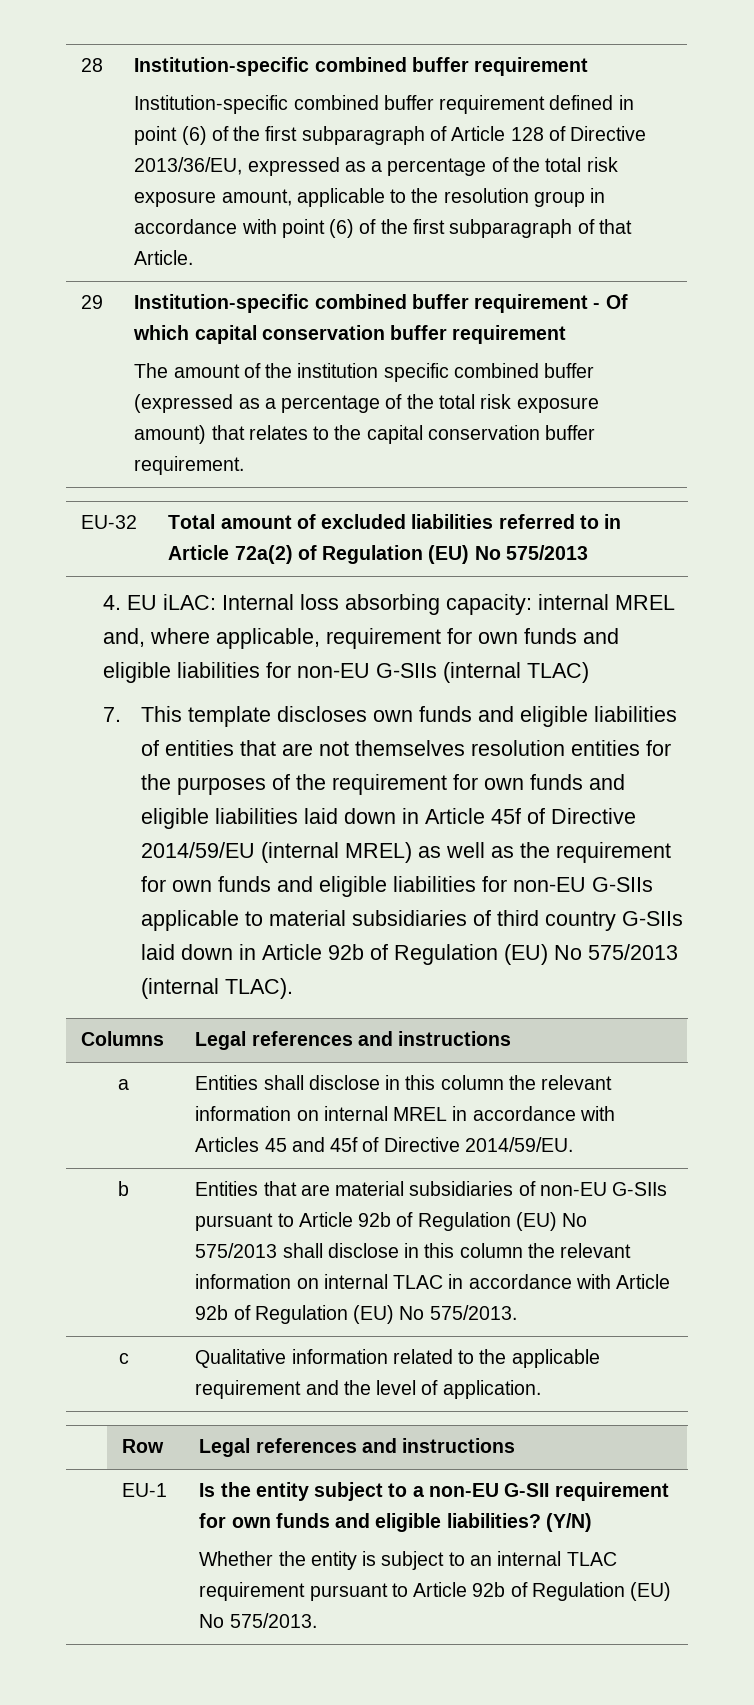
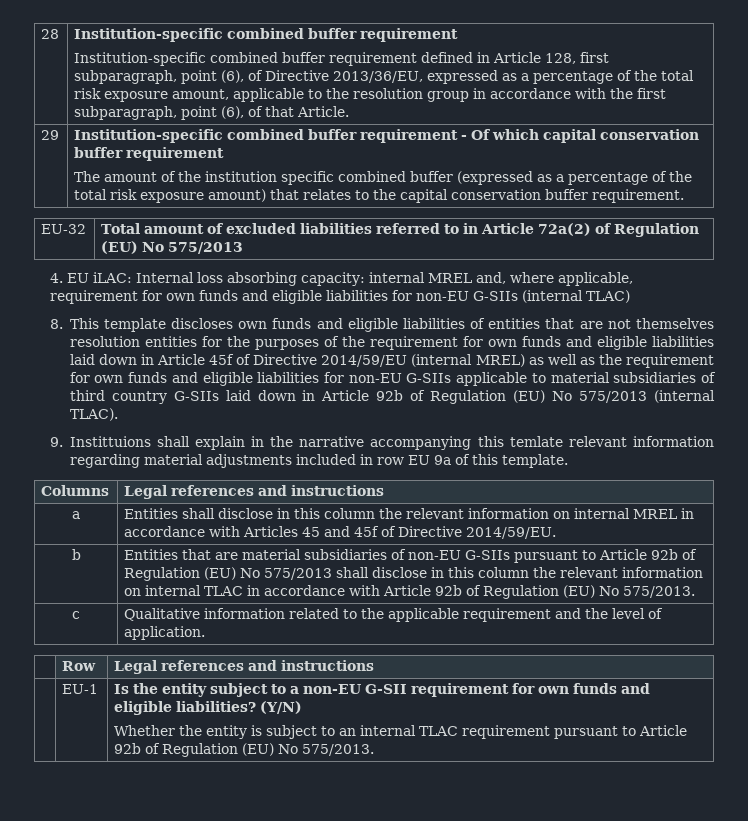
[134,126,544,145] point (6) of the first subparagraph of Article 128 -> [493,52,610,64] [74,70,245,84] Article 128, first subparagraph, point (6),
[281,219,573,238] point (6) of the first subparagraph -> [610,88,667,99] [74,106,245,120] the first subparagraph, point (6),
[103,707,122,722] 7. -> [49,319,63,329] 8.
(293, 988) none -> [49,436,714,450] [69,454,568,468] // 9. Instittuions shall explain in the narrative accompanying this temlate relevant information regarding material adjustments included in row EU 9a of this template.

